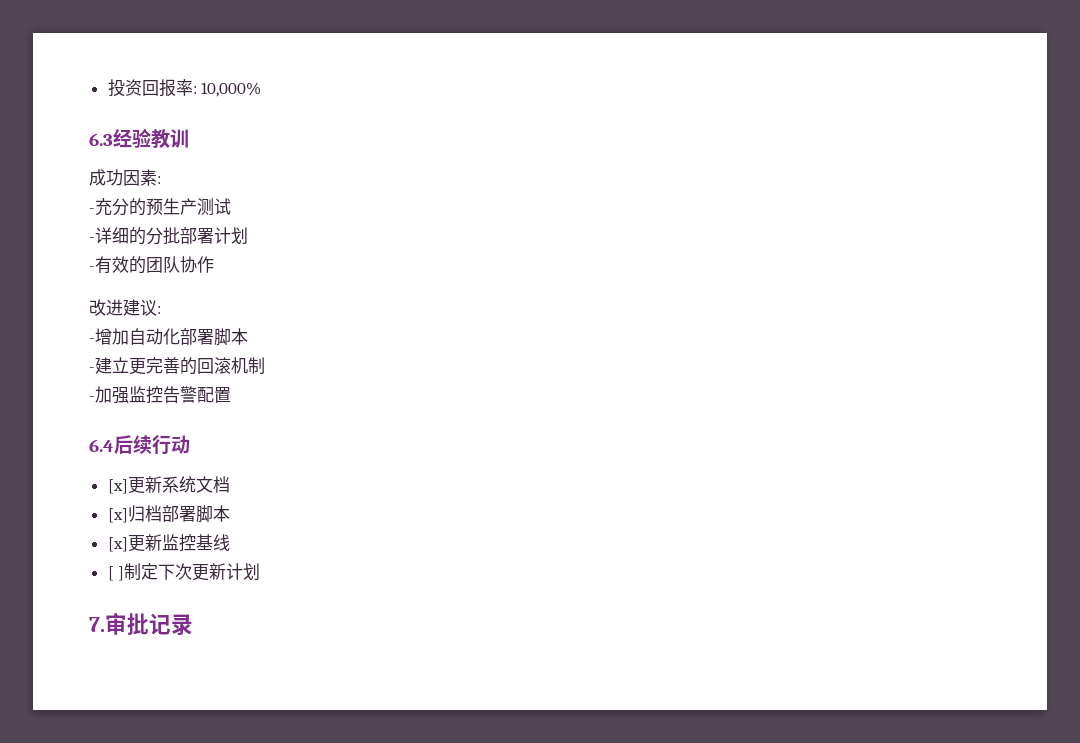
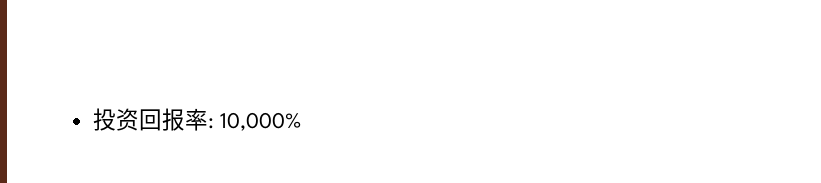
[89,128,189,148] [89,169,161,186] [89,198,231,216] [89,227,248,245] [89,256,214,274] [89,299,161,316] [89,328,248,346] [89,357,265,375] [89,386,231,404] [89,435,190,455] [107,476,230,494] [107,505,230,523] [107,534,230,552] [107,563,261,581] [89,612,193,636] // 6.3经验教训 // 成功因素: // -充分的预生产测试 // -详细的分批部署计划 // -有效的团队协作 // 改进建议: // -增加自动化部署脚本 // -建立更完善的回滚机制 // -加强监控告警配置 // 6.4后续行动 // [x]更新系统文档 // [x]归档部署脚本 // [x]更新监控基线 // [ ]制定下次更新计划 // 7.审批记录 -> (301, 121) none

